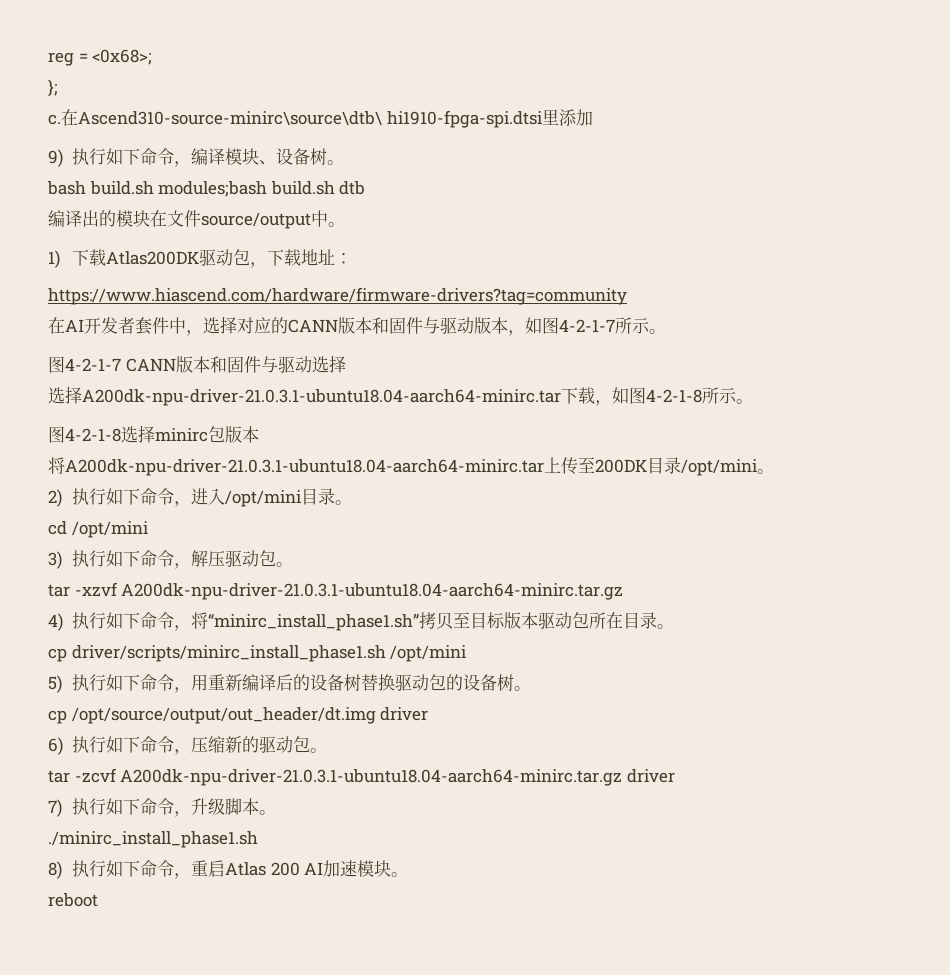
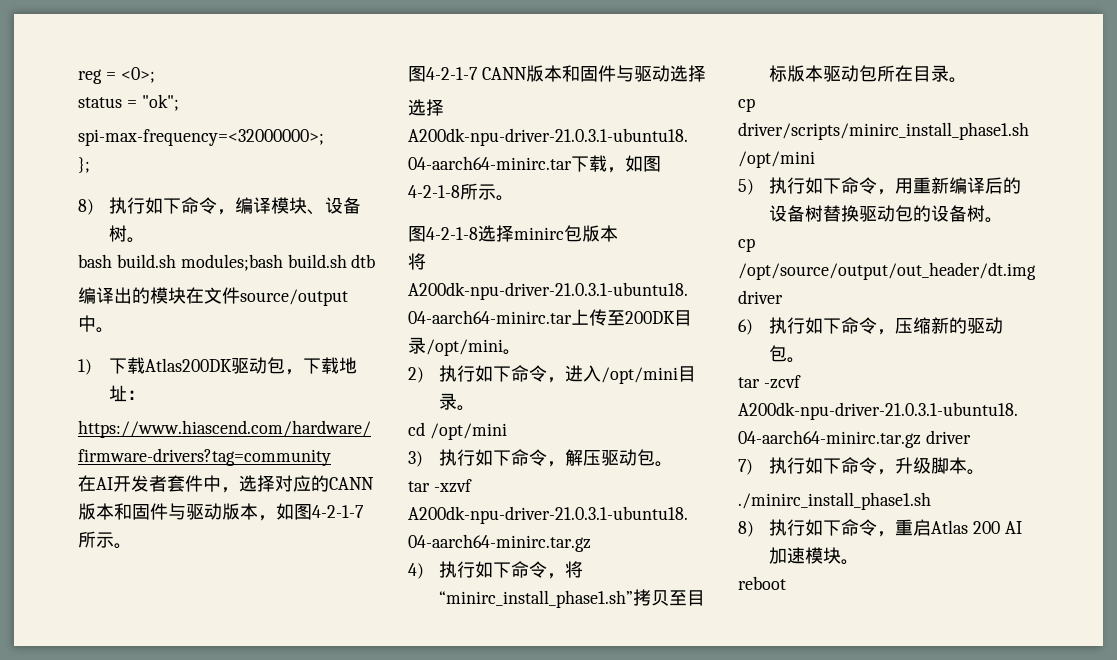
[92,49,153,65] [48,79,58,97] [48,109,593,128] [48,149,63,167] <0x68>; // }; // c.在Ascend310-source-minirc\source\dtb\ hi1910-fpga-spi.dtsi里添加 // 9) -> [120,67,155,83] [78,94,179,111] [78,129,324,146] [78,157,90,173] [78,199,94,215] <0>; // status = "ok"; // spi-max-frequency=<32000000>; // }; // 8)

